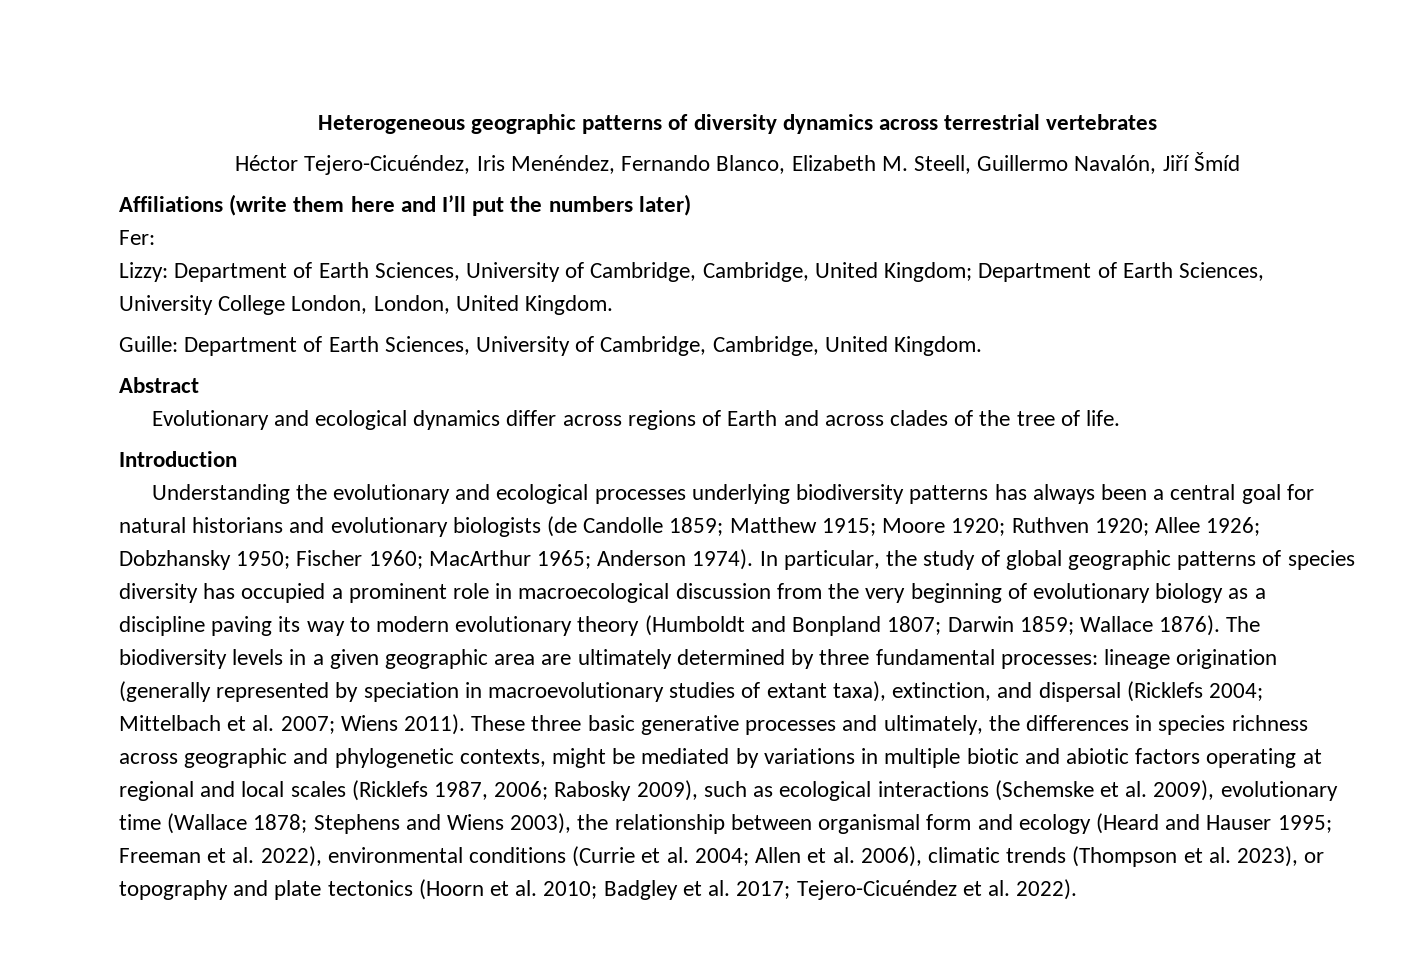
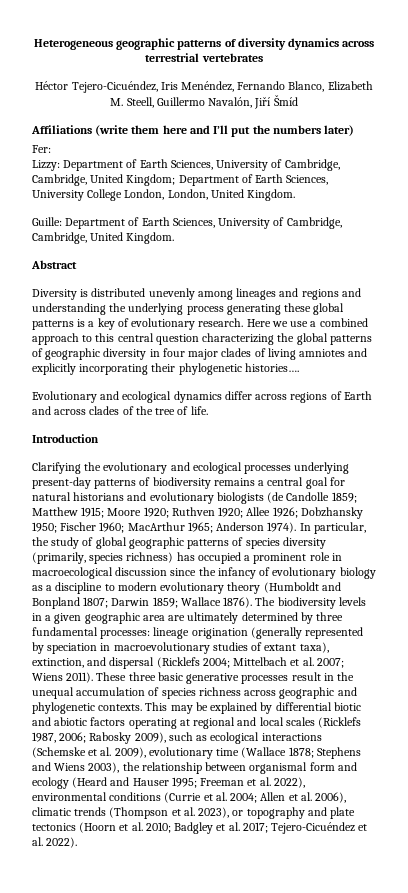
(199, 385) none -> [32,288,361,300] [32,303,345,315] [32,318,368,330] [32,333,372,345] [32,348,368,360] [32,363,299,375] // Diversity is distributed unevenly among lineages and regions and understanding the underlying process generating these global patterns is a key of evolutionary research. Here we use a combined approach to this central question characterizing the global patterns of geographic diversity in four major clades of living amniotes and explicitly incorporating their phylogenetic histories….
[151,484,290,504] Understanding -> [32,462,81,474] Clarifying
[796,484,1147,504] biodiversity patterns has always been -> [32,477,255,489] present-day patterns of biodiversity remains
(198, 593) none -> [32,552,174,564] (primarily, species richness)
[776,583,1002,603] from the very beginning -> [170,567,256,579] since the infancy
[211,616,345,636] paving its way -> (103, 588) none
[842,715,1153,735] and ultimately, the differences in -> [291,672,355,681] [32,687,160,699] result in the unequal accumulation of
[459,748,961,768] contexts, might be mediated by variations in multiple -> [98,702,332,714] contexts. This may be explained by differential

